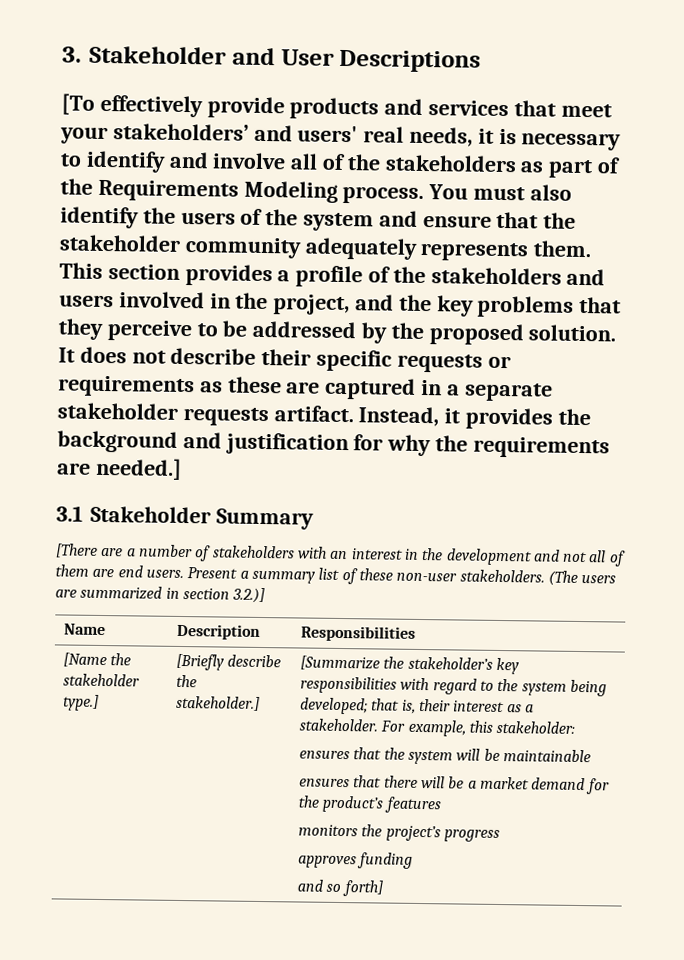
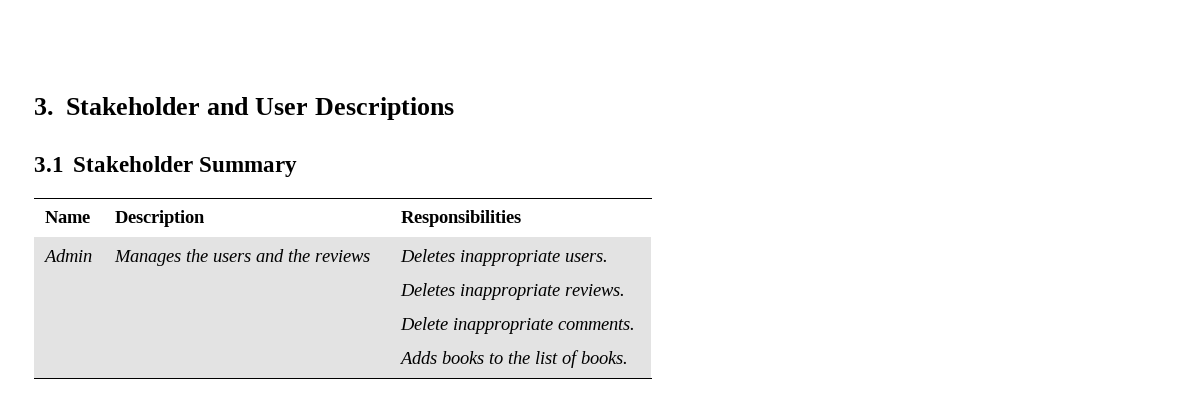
[61,93,612,120] [60,123,622,151] [60,150,622,179] [60,178,572,205] [60,206,577,232] [59,234,593,262] [59,262,606,288] [59,291,622,318] [58,318,617,346] [58,346,511,373] [58,375,553,402] [57,402,591,430] [57,430,610,459] [57,457,182,480] [56,505,314,530] [56,543,626,567] [55,564,617,586] [55,585,266,604] [64,623,107,636] [176,623,262,640] [300,625,417,642] [63,652,132,668] [63,673,141,687] [63,694,100,711] [176,653,282,671] [176,674,198,688] [176,695,261,711] [300,655,519,675] [300,676,607,697] [300,697,534,715] [299,718,576,737] [299,747,591,765] [299,775,610,795] [298,795,442,814] [298,824,500,843] [298,852,414,869] [297,879,383,897] [To effectively provide products and services that meet your stakeholders’ and users' real needs, it is necessary to identify and involve all of the stakeholders as part of the Requirements Modeling process. You must also identify the users of the system and ensure that the stakeholder community adequately represents them. This section provides a profile of the stakeholders and users involved in the project, and the key problems that they perceive to be addressed by the proposed solution. It does not describe their specific requests or requirements as these are captured in a separate stakeholder requests artifact. Instead, it provides the background and justification for why the requirements are needed.] // 3.1 Stakeholder Summary // [There are a number of stakeholders with an interest in the development and not all of them are end users. Present a summary list of these non-user stakeholders. (The users are summarized in section 3.2.)] // Name | Description | Responsibilities // [Name the stakeholder type.] | [Briefly describe the stakeholder.] | [Summarize the stakeholder’s key responsibilities with regard to the system being developed; that is, their interest as a stakeholder. For example, this stakeholder: // ensures that the system will be maintainable // ensures that there will be a market demand for the product’s features // monitors the project’s progress // approves funding // and so forth] -> [34,156,298,177] [45,211,91,223] [115,210,206,227] [401,210,522,227] [43,249,93,262] [114,249,371,266] [400,249,609,266] [400,283,626,300] [400,317,636,334] [399,350,629,368] 3.1 Stakeholder Summary // Name | Description | Responsibilities // Admin | Manages the users and the reviews | Deletes inappropriate users. // Deletes inappropriate reviews. // Delete inappropriate comments. // Adds books to the list of books.

